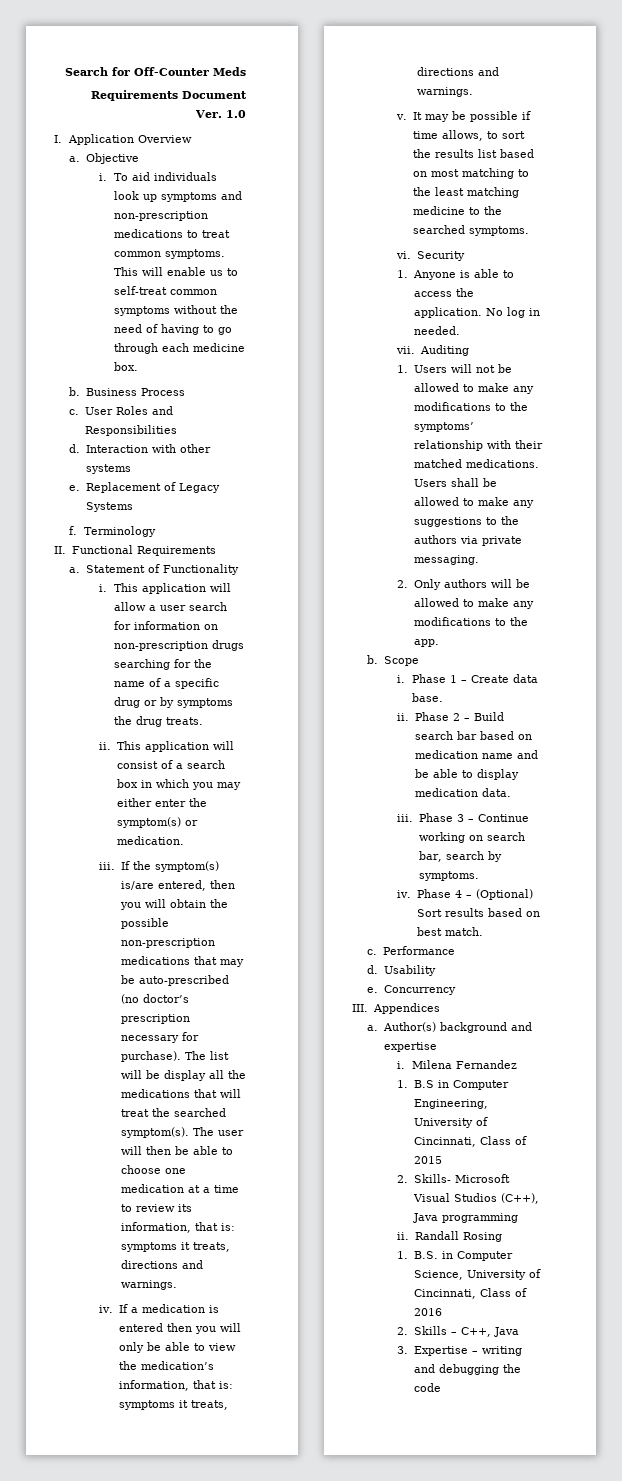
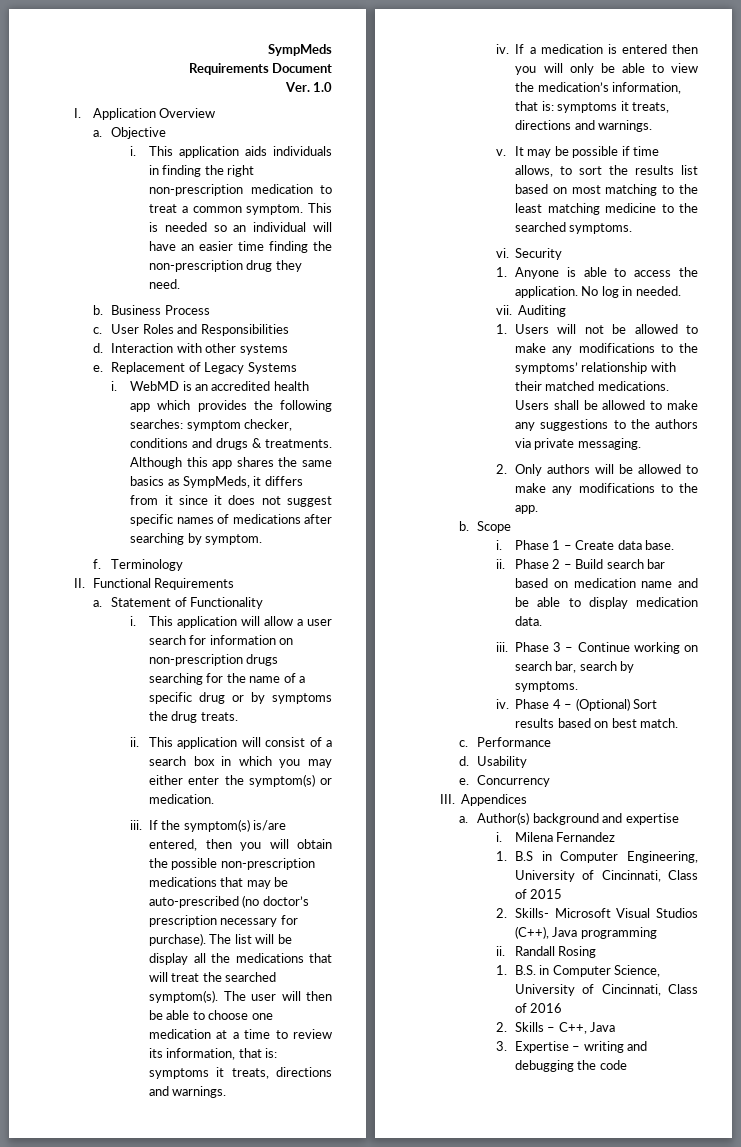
[65,67,246,76] Search for Off-Counter Meds -> [268,44,332,56] SympMeds
[114,172,218,181] [114,191,243,202] [114,211,209,221] [114,229,231,238] [114,249,226,259] [114,267,239,276] [114,286,218,295] [114,305,239,316] [114,324,233,335] [114,343,246,354] [114,362,139,371] To aid individuals look up symptoms and non-prescription medications to treat common symptoms. This will enable us to self-treat common symptoms without the need of having to go through each medicine box. -> [149,146,332,158] [149,165,255,177] [149,184,332,196] [149,203,332,215] [149,222,332,232] [149,241,332,253] [149,260,302,272] [149,279,181,289] This application aids individuals in finding the right non-prescription medication to treat a common symptom. This is needed so an individual will have an easier time finding the non-prescription drug they need.
(133, 507) none -> [111,381,309,391] [130,400,332,412] [130,419,292,431] [130,438,333,450] [130,457,332,469] [130,476,303,488] [130,495,332,507] [130,514,332,526] [130,533,262,545] // i. WebMD is an accredited health app which provides the following searches: symptom checker, conditions and drugs & treatments. Although this app shares the same basics as SympMeds, it differs from it since it does not suggest specific names of medications after searching by symptom.

